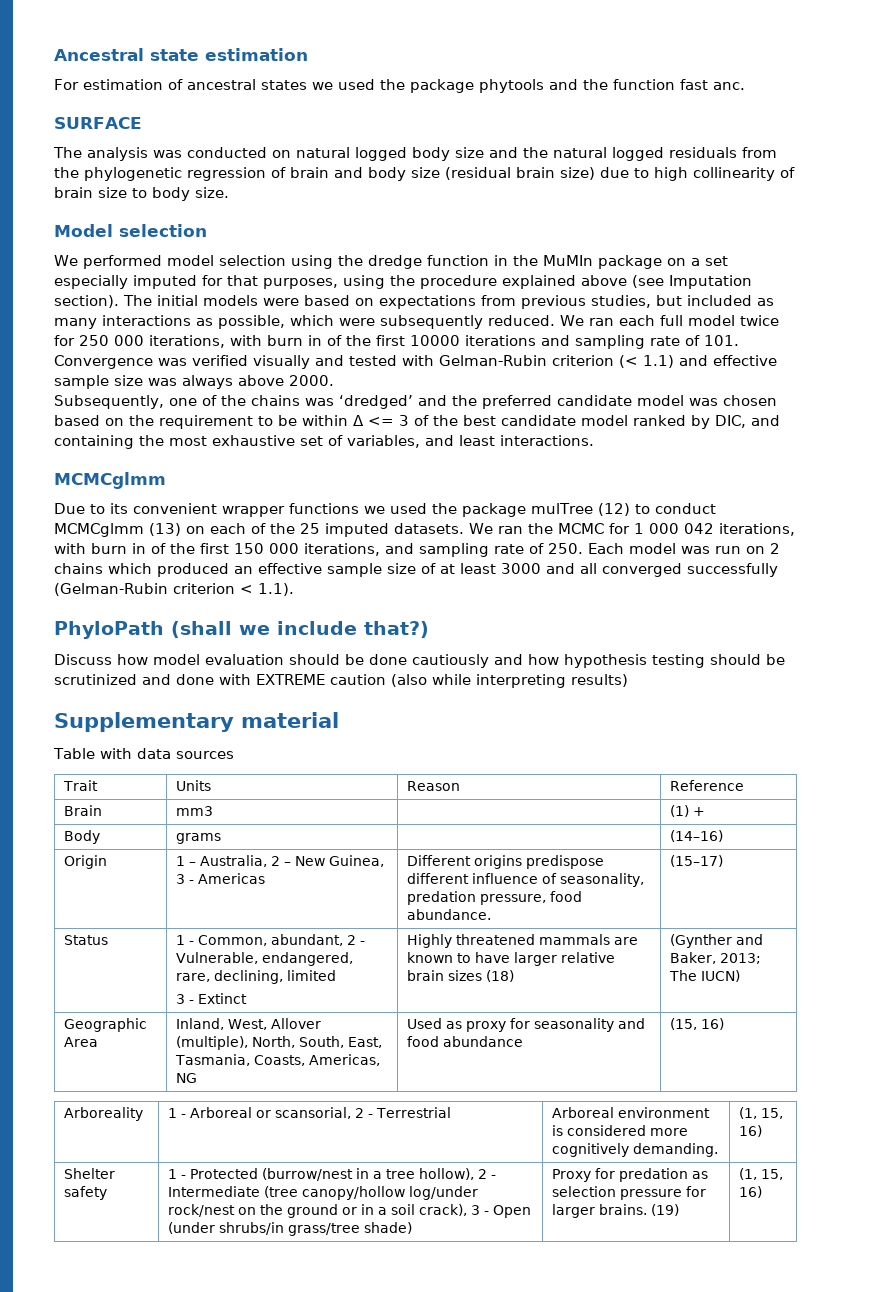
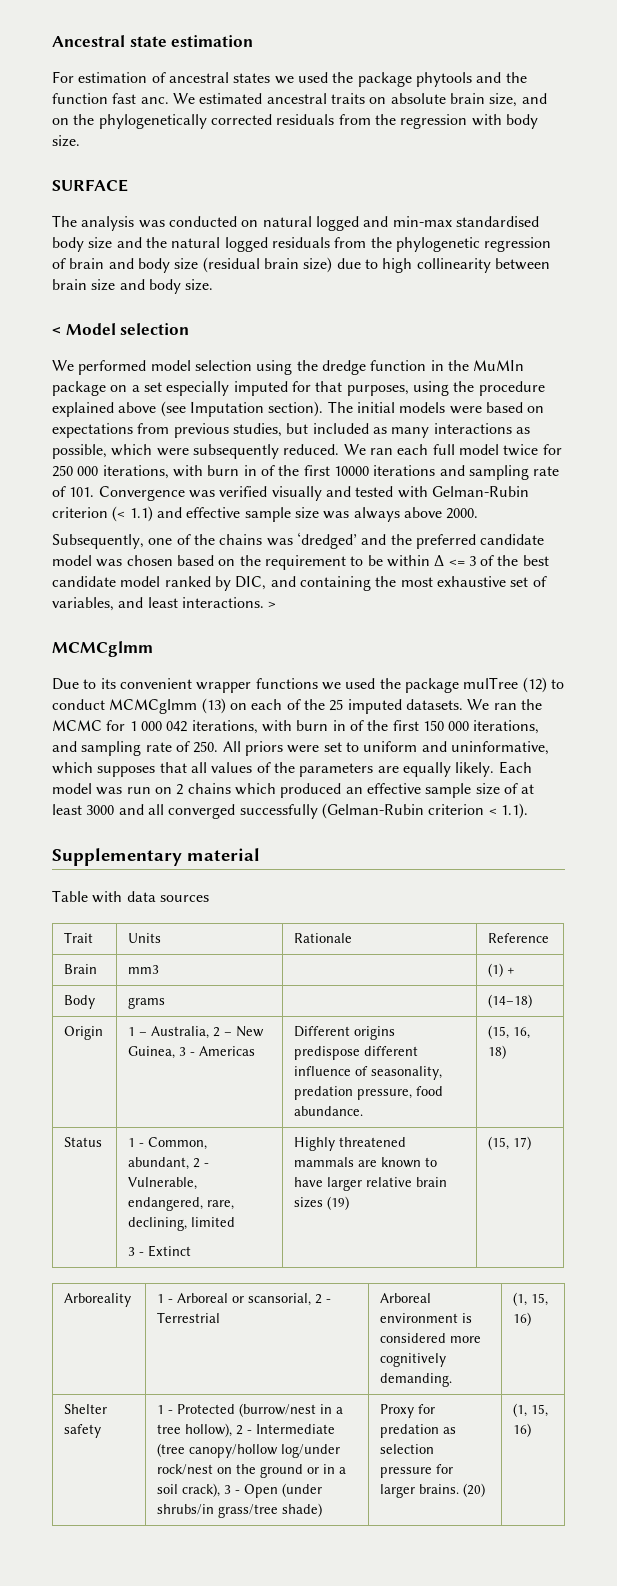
(745, 86) none -> [172,93,547,107] [52,114,538,129] [52,135,80,147] We estimated ancestral traits on absolute brain size, and on the phylogenetically corrected residuals from the regression with body size.
(407, 154) none -> [363,216,539,227] and min-max standardised
[780,167,795,178] of -> [494,258,550,270] between
[132,187,229,201] to body size. // -> [119,279,214,294] [52,327,61,335] and body size. // <
(594, 440) none -> [268,601,277,608] >
(583, 548) none -> [222,741,549,756] [52,762,495,777] All priors were set to uniform and uninformative, which supposes that all values of the parameters are equally likely.
[54,621,429,639] [54,654,785,668] [54,674,628,688] // PhyloPath (shall we include that?) // Discuss how model evaluation should be done cautiously and how hypothesis testing should be scrutinized and done with EXTREME caution (also while interpreting results) -> (528, 811) none
[407,781,461,791] Reason -> [294,933,353,943] Rationale
[670,830,724,842] (14–16) -> [488,994,533,1008] (14–18)
[670,855,724,867] (15–17) -> [488,1025,531,1039] [488,1045,507,1059] (15, 16, 18)
[486,970,515,982] [670,934,764,948] [670,952,762,964] [669,970,741,982] [64,1018,148,1032] [64,1037,99,1047] [176,1018,322,1030] [176,1036,383,1050] [175,1054,381,1066] [176,1073,198,1083] [407,1018,646,1032] [407,1036,524,1047] [670,1018,725,1030] (18) | (Gynther and Baker, 2013; The IUCN) // Geographic Area | Inland, West, Allover (multiple), North, South, East, Tasmania, Coasts, Americas, NG | Used as proxy for seasonality and food abundance | (15, 16) -> [327,1196,350,1210] [488,1136,532,1150] (19) | (15, 17)
[651,1204,680,1216] (19) -> [463,1483,486,1497] (20)

